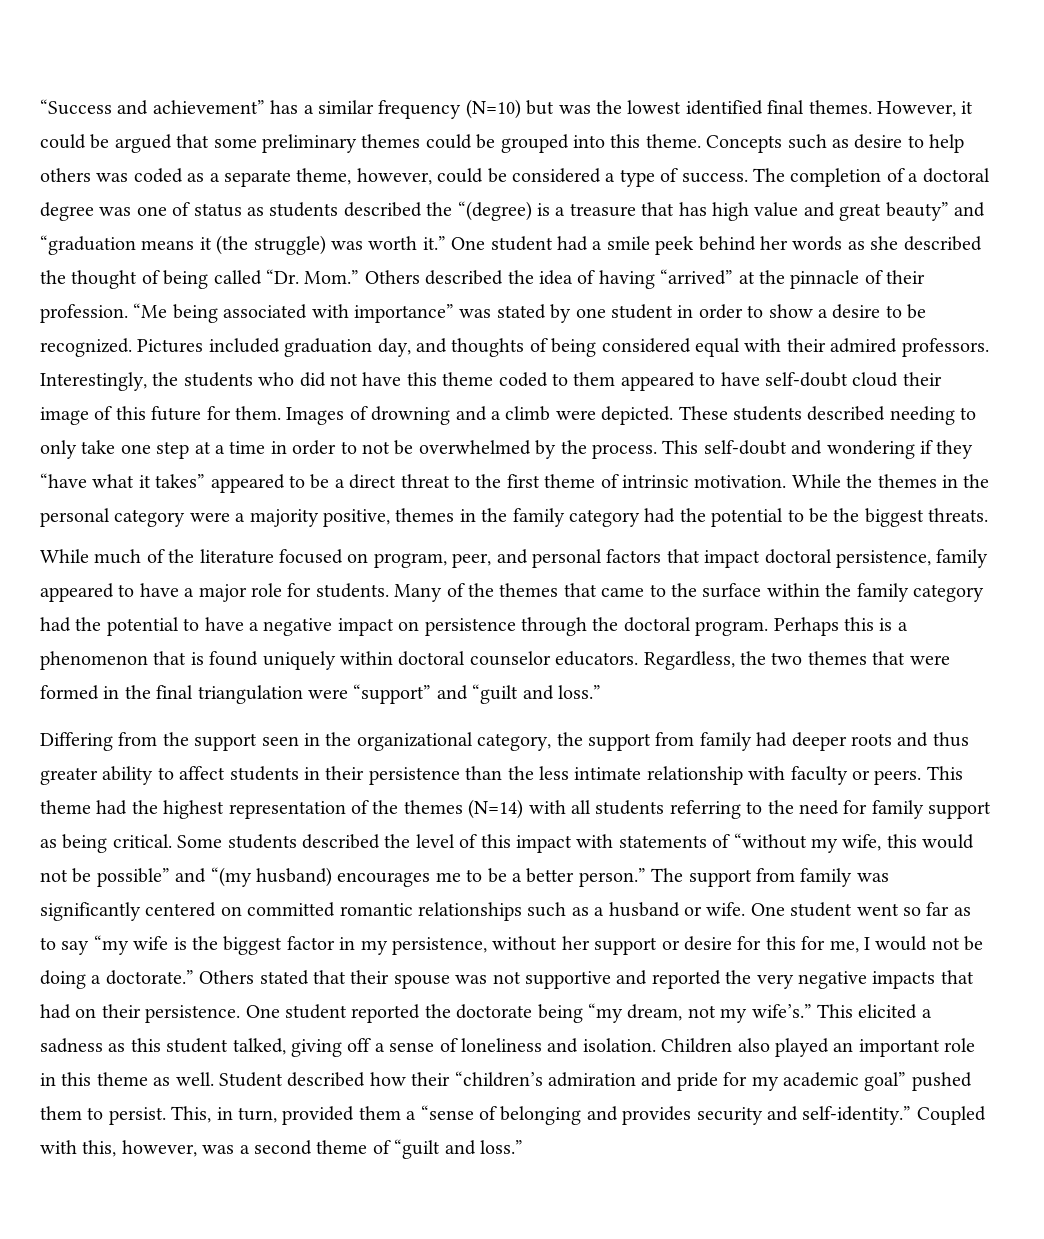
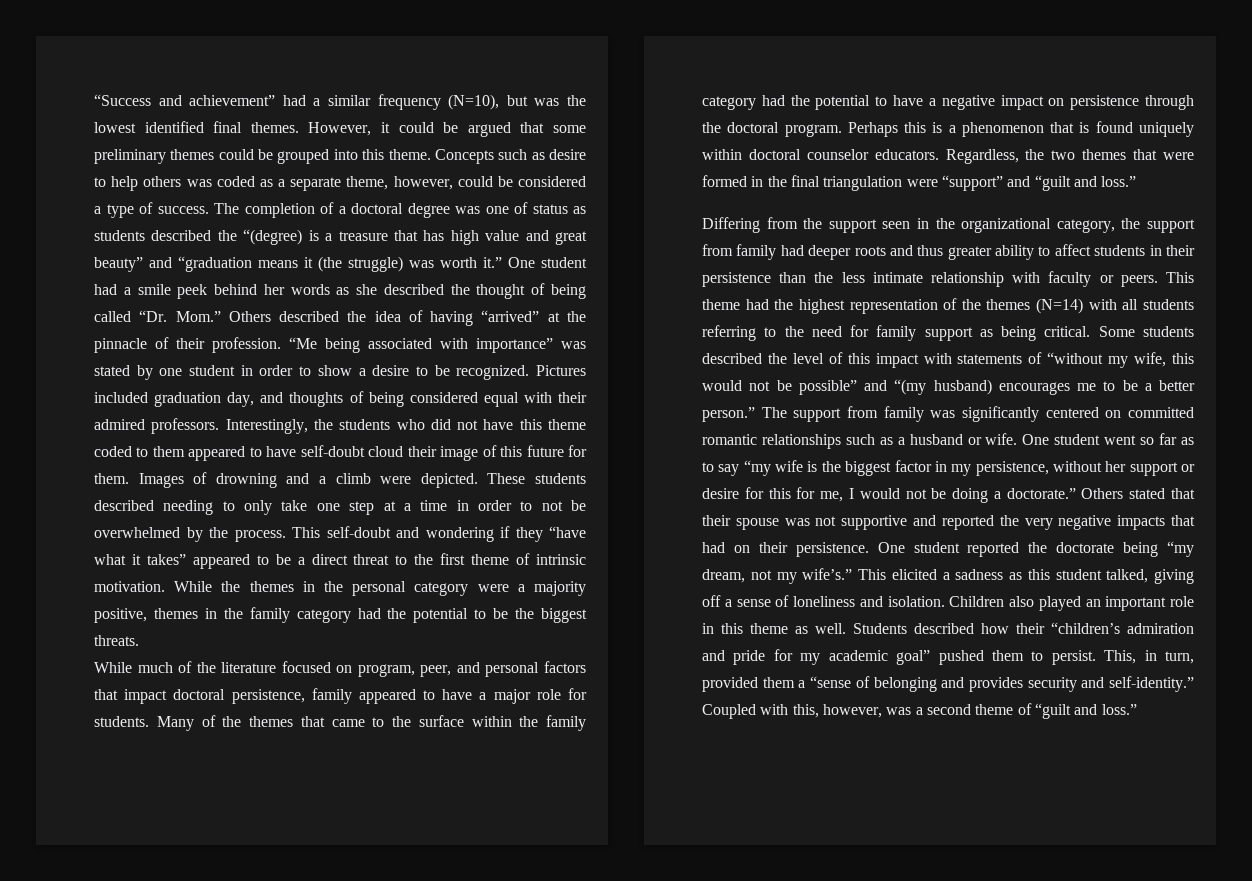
[270,100,299,114] has -> [282,95,306,106] had
[465,99,521,119] (N=10) -> [448,94,500,110] (N=10),
[219,1072,283,1087] Student -> [853,623,907,634] Students

